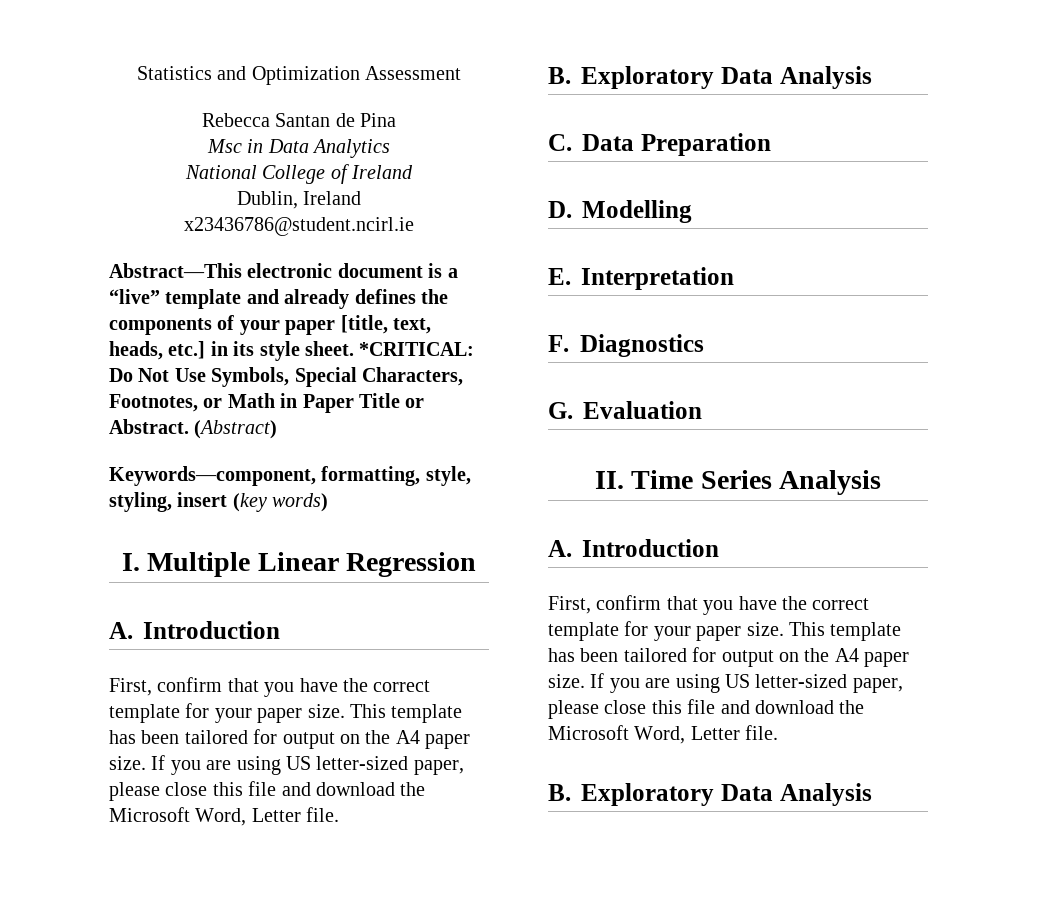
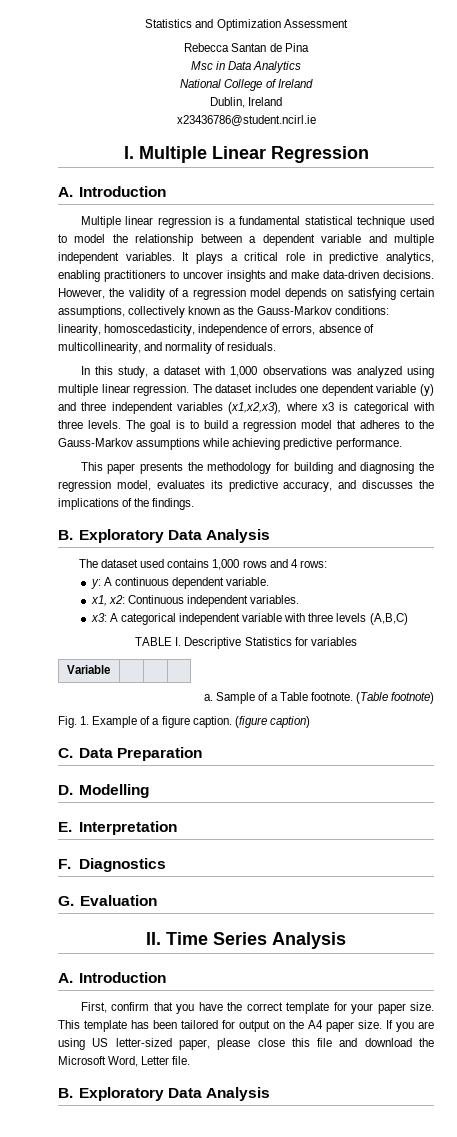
[109,263,458,278] [109,289,448,309] [109,315,431,335] [109,341,475,361] [109,367,463,387] [109,393,425,413] [109,419,278,439] [109,466,471,486] [109,492,329,512] // Abstract—This electronic document is a “live” template and already defines the components of your paper [title, text, heads, etc.] in its style sheet. *CRITICAL: Do Not Use Symbols, Special Characters, Footnotes, or Math in Paper Title or Abstract. (Abstract) // Keywords—component, formatting, style, styling, insert (key words) -> (316, 120) none
[109,677,431,697] [109,703,463,723] [109,729,471,749] [109,755,464,775] [109,781,426,801] [109,807,340,826] [548,66,872,89] First, confirm that you have the correct template for your paper size. This template has been tailored for output on the A4 paper size. If you are using US letter-sized paper, please close this file and download the Microsoft Word, Letter file. // B. Exploratory Data Analysis -> [80,216,434,228] [58,234,434,246] [58,252,434,264] [58,270,434,282] [58,288,435,300] [58,306,389,318] [58,324,374,336] [58,342,277,354] [80,366,434,378] [58,384,434,396] [58,402,434,414] [58,420,434,432] [58,438,402,450] [80,462,435,474] [58,480,434,492] [58,498,195,510] [58,529,271,543] [79,559,327,570] [90,577,270,589] [90,595,300,607] [90,613,408,625] [135,637,357,649] [66,665,110,674] [204,692,434,704] [58,716,310,728] Multiple linear regression is a fundamental statistical technique used to model the relationship between a dependent variable and multiple independent variables. It plays a critical role in predictive analytics, enabling practitioners to uncover insights and make data-driven decisions. However, the validity of a regression model depends on satisfying certain assumptions, collectively known as the Gauss-Markov conditions: linearity, homoscedasticity, independence of errors, absence of multicollinearity, and normality of residuals. // In this study, a dataset with 1,000 observations was analyzed using multiple linear regression. The dataset includes one dependent variable (y) and three independent variables (x1,x2,x3), where x3 is categorical with three levels. The goal is to build a regression model that adheres to the Gauss-Markov assumptions while achieving predictive performance. // This paper presents the methodology for building and diagnosing the regression model, evaluates its predictive accuracy, and discusses the implications of the findings. // B. Exploratory Data Analysis // The dataset used contains 1,000 rows and 4 rows: // y: A continuous dependent variable. // x1, x2: Continuous independent variables. // x3: A categorical independent variable with three levels (A,B,C) // TABLE I. Descriptive Statistics for variables // Variable | | | // a. Sample of a Table footnote. (Table footnote) // Fig. 1. Example of a figure caption. (figure caption)

